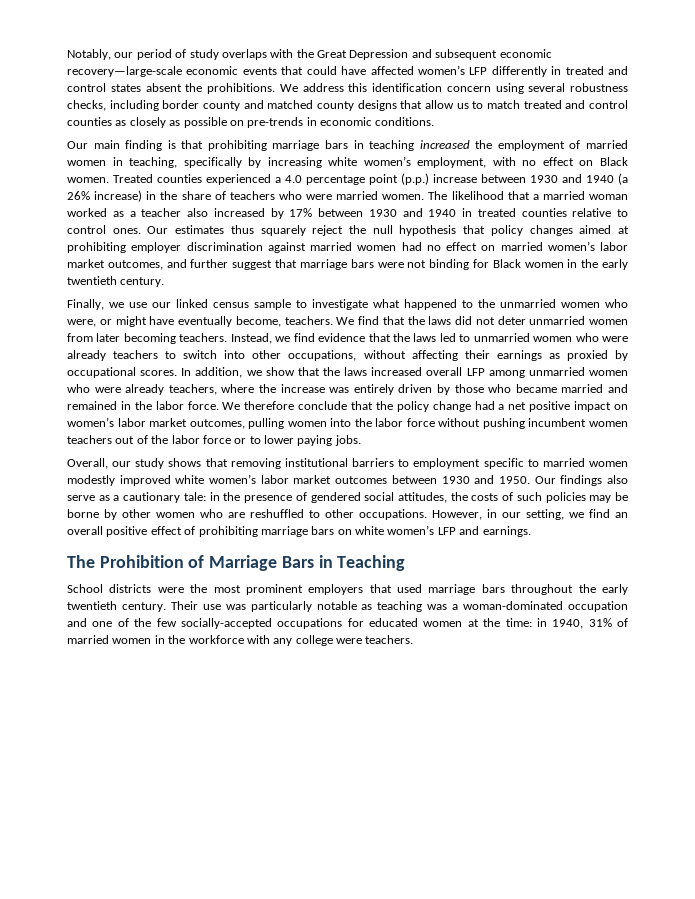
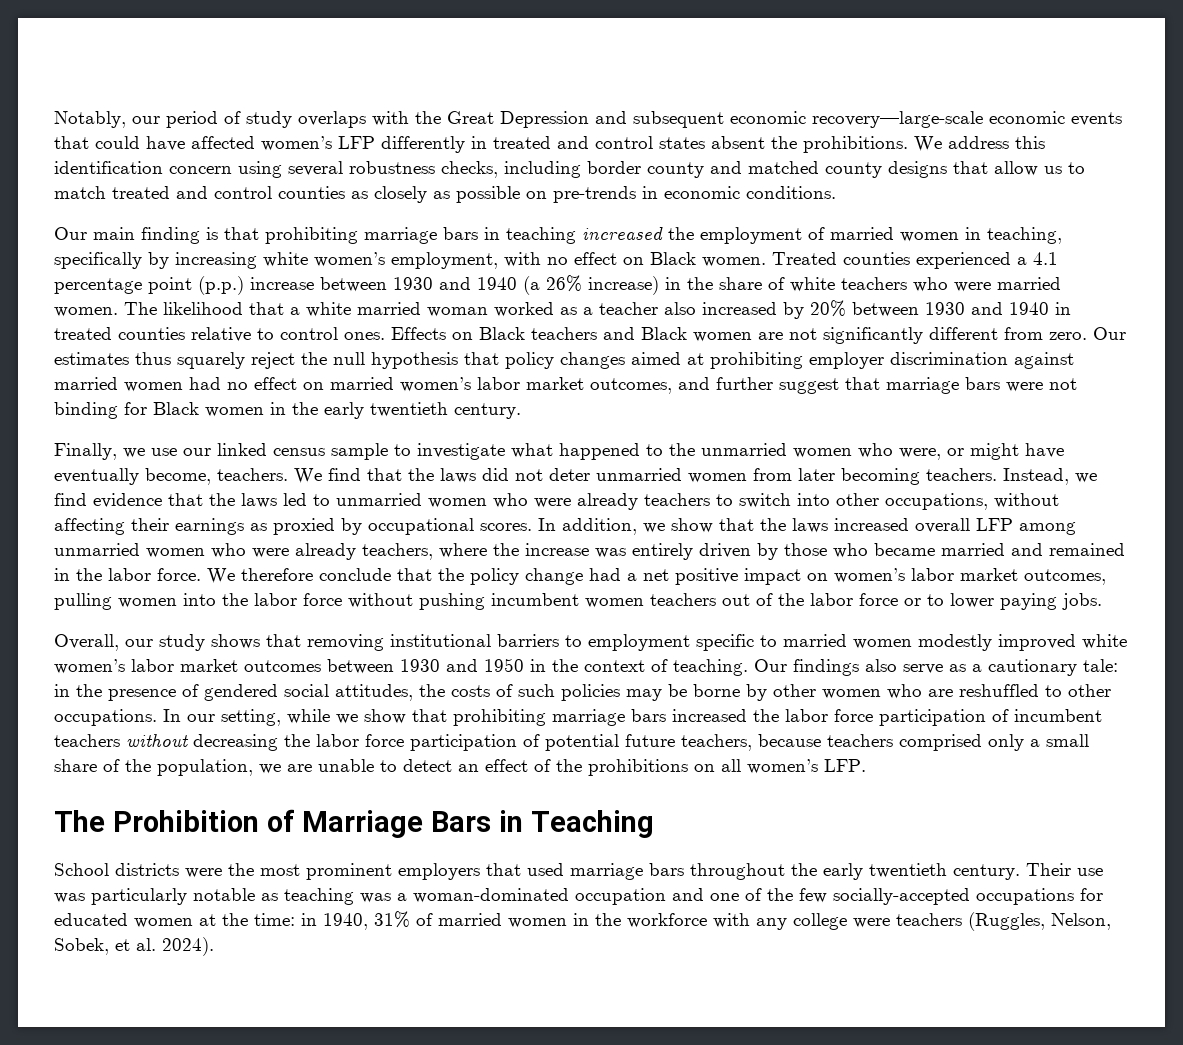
[285,175,302,183] 4.0 -> [1033,252,1058,265] 4.1
(226, 195) none -> [790,277,835,292] white
(539, 197) none -> [306,302,351,317] white
[289,208,313,217] 17% -> [810,300,846,317] 20%
(141, 231) none -> [391,327,1087,344] Effects on Black teachers and Black women are not significantly different from zero.
[498,476,530,484] 1950. -> [484,658,748,676] 1950 in the context of teaching.
[432,509,628,520] [67,525,531,537] However, in our setting, we find an overall positive effect of prohibiting marriage bars on white women’s LFP and earnings. -> [163,709,1102,726] [54,734,1089,751] [54,759,866,776] In our setting, while we show that prohibiting marriage bars increased the labor force participation of incumbent teachers without decreasing the labor force participation of potential future teachers, because teachers comprised only a small share of the population, we are unable to detect an effect of the prohibitions on all women’s LFP.
[365,635,414,644] teachers. -> [896,912,1111,931] [54,937,214,956] teachers (Ruggles, Nelson, Sobek, et al. 2024).

